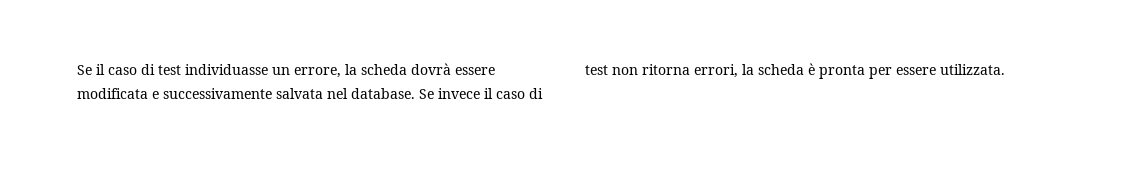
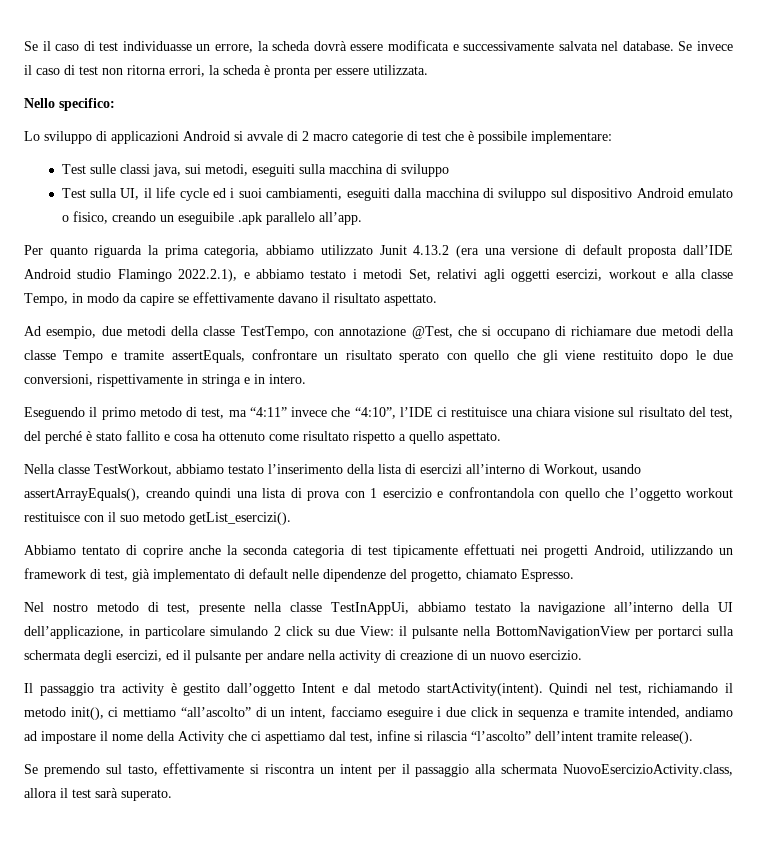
(1005, 69) none -> [24,98,115,111] [24,131,612,144] [61,164,449,177] [61,187,733,201] [61,211,362,225] [24,244,733,258] [24,269,733,282] [24,292,437,306] [24,326,734,339] [24,349,733,363] [24,374,306,387] [24,407,733,420] [24,430,501,444] [24,464,641,476] [24,487,733,501] [24,512,291,525] [24,544,733,558] [24,568,574,582] [24,602,734,615] [24,626,734,639] [24,650,582,663] [24,683,733,696] [24,706,733,720] [24,730,693,744] [24,763,733,777] [24,788,172,801] // Nello specifico: // Lo sviluppo di applicazioni Android si avvale di 2 macro categorie di test che è possibile implementare: // Test sulle classi java, sui metodi, eseguiti sulla macchina di sviluppo // Test sulla UI, il life cycle ed i suoi cambiamenti, eseguiti dalla macchina di sviluppo sul dispositivo Android emulato o fisico, creando un eseguibile .apk parallelo all’app. // Per quanto riguarda la prima categoria, abbiamo utilizzato Junit 4.13.2 (era una versione di default proposta dall’IDE Android studio Flamingo 2022.2.1), e abbiamo testato i metodi Set, relativi agli oggetti esercizi, workout e alla classe Tempo, in modo da capire se effettivamente davano il risultato aspettato. // Ad esempio, due metodi della classe TestTempo, con annotazione @Test, che si occupano di richiamare due metodi della classe Tempo e tramite assertEquals, confrontare un risultato sperato con quello che gli viene restituito dopo le due conversioni, rispettivamente in stringa e in intero. // Eseguendo il primo metodo di test, ma “4:11” invece che “4:10”, l’IDE ci restituisce una chiara visione sul risultato del test, del perché è stato fallito e cosa ha ottenuto come risultato rispetto a quello aspettato. // Nella classe TestWorkout, abbiamo testato l’inserimento della lista di esercizi all’interno di Workout, usando assertArrayEquals(), creando quindi una lista di prova con 1 esercizio e confrontandola con quello che l’oggetto workout restituisce con il suo metodo getList_esercizi(). // Abbiamo tentato di coprire anche la seconda categoria di test tipicamente effettuati nei progetti Android, utilizzando un framework di test, già implementato di default nelle dipendenze del progetto, chiamato Espresso. // Nel nostro metodo di test, presente nella classe TestInAppUi, abbiamo testato la navigazione all’interno della UI dell’applicazione, in particolare simulando 2 click su due View: il pulsante nella BottomNavigationView per portarci sulla schermata degli esercizi, ed il pulsante per andare nella activity di creazione di un nuovo esercizio. // Il passaggio tra activity è gestito dall’oggetto Intent e dal metodo startActivity(intent). Quindi nel test, richiamando il metodo init(), ci mettiamo “all’ascolto” di un intent, facciamo eseguire i due click in sequenza e tramite intended, andiamo ad impostare il nome della Activity che ci aspettiamo dal test, infine si rilascia “l’ascolto” dell’intent tramite release(). // Se premendo sul tasto, effettivamente si riscontra un intent per il passaggio alla schermata NuovoEsercizioActivity.class, allora il test sarà superato.

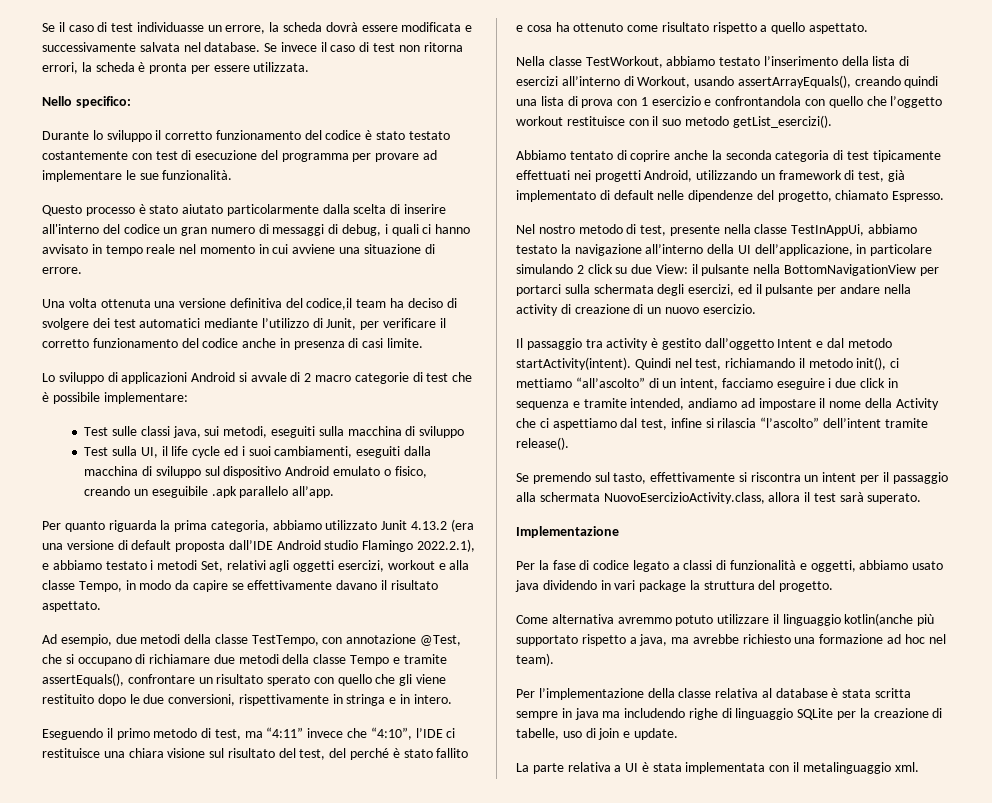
(115, 104) none -> [42,130,450,142] [42,150,438,162] [42,170,233,182] [42,204,447,216] [42,224,471,236] [42,244,435,256] [42,267,82,274] [42,298,457,310] [42,318,446,330] [42,338,424,350] // Durante lo sviluppo il corretto funzionamento del codice è stato testato costantemente con test di esecuzione del programma per provare ad implementare le sue funzionalità. // Questo processo è stato aiutato particolarmente dalla scelta di inserire all'interno del codice un gran numero di messaggi di debug, i quali ci hanno avvisato in tempo reale nel momento in cui avviene una situazione di errore. // Una volta ottenuta una versione definitiva del codice,il team ha deciso di svolgere dei test automatici mediante l’utilizzo di Junit, per verificare il corretto funzionamento del codice anche in presenza di casi limite.
[171,350,245,363] assertEquals, -> [42,673,124,686] assertEquals(),
(172, 795) none -> [516,526,619,538] [516,560,944,572] [515,580,834,592] [516,613,935,626] [516,634,946,646] [516,653,554,666] [516,688,912,700] [516,708,943,720] [516,728,678,740] [516,762,919,774] // Implementazione // Per la fase di codice legato a classi di funzionalità e oggetti, abbiamo usato java dividendo in vari package la struttura del progetto. // Come alternativa avremmo potuto utilizzare il linguaggio kotlin(anche più supportato rispetto a java, ma avrebbe richiesto una formazione ad hoc nel team). // Per l’implementazione della classe relativa al database è stata scritta sempre in java ma includendo righe di linguaggio SQLite per la creazione di tabelle, uso di join e update. // La parte relativa a UI è stata implementata con il metalinguaggio xml.

